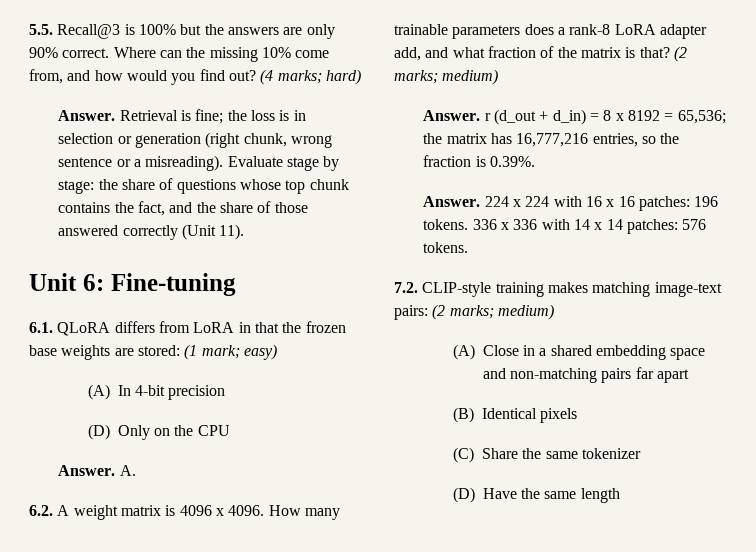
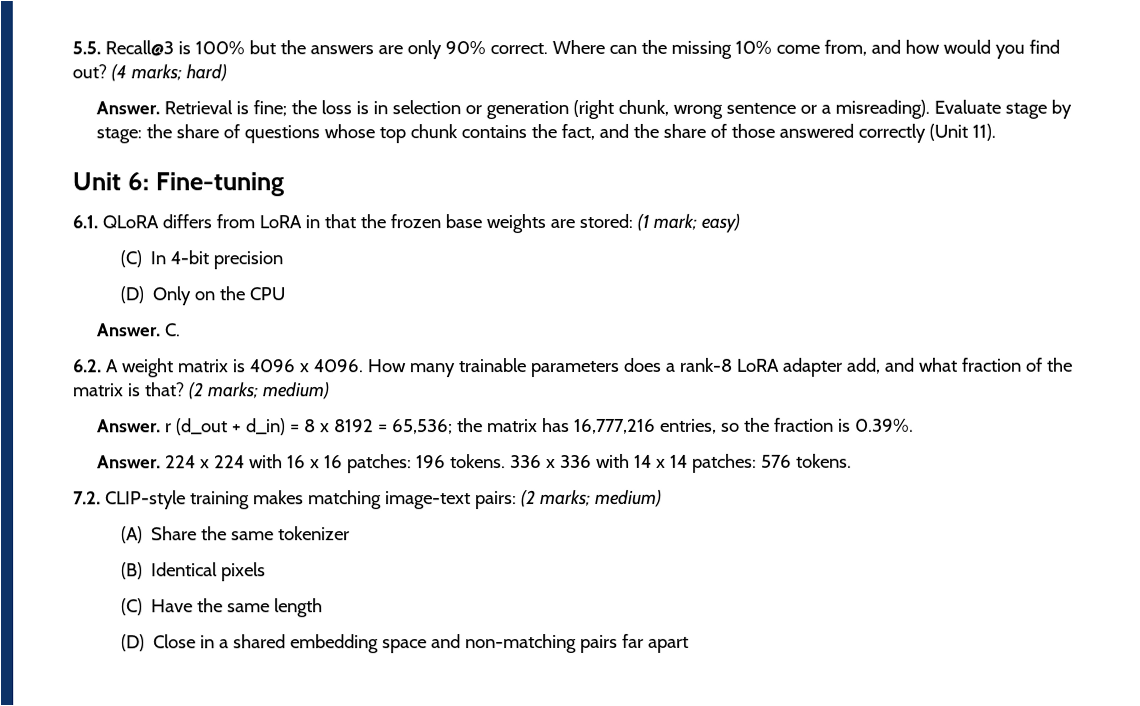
[87,384,110,400] (A) -> [119,250,142,268] (C)
[119,465,136,476] A. -> [163,323,180,337] C.
(475, 352) none -> [150,526,350,541] [120,562,266,582] [120,598,323,618] [120,634,145,652] Share the same tokenizer // (B) Identical pixels // (C) Have the same length // (D)
[452,407,578,423] [452,447,641,463] [452,487,620,503] // (B) Identical pixels // (C) Share the same tokenizer // (D) Have the same length -> (689, 644) none

